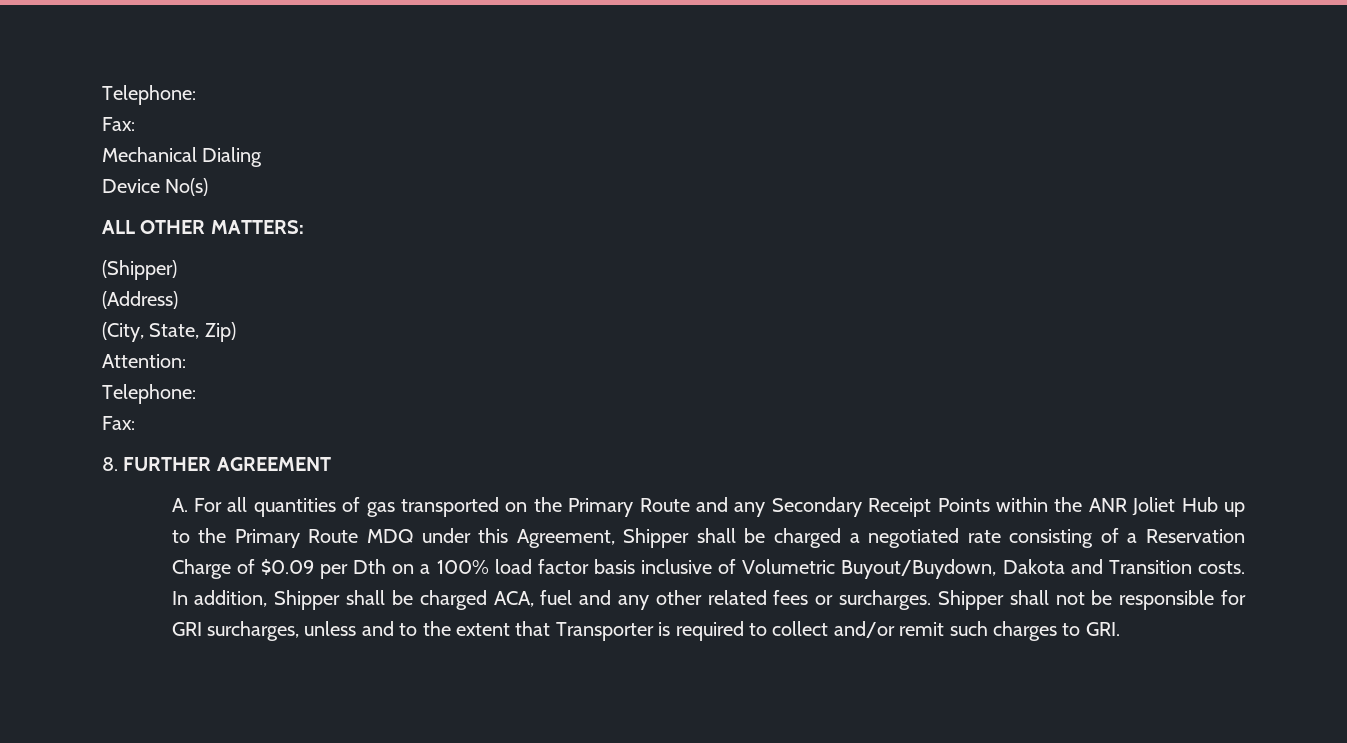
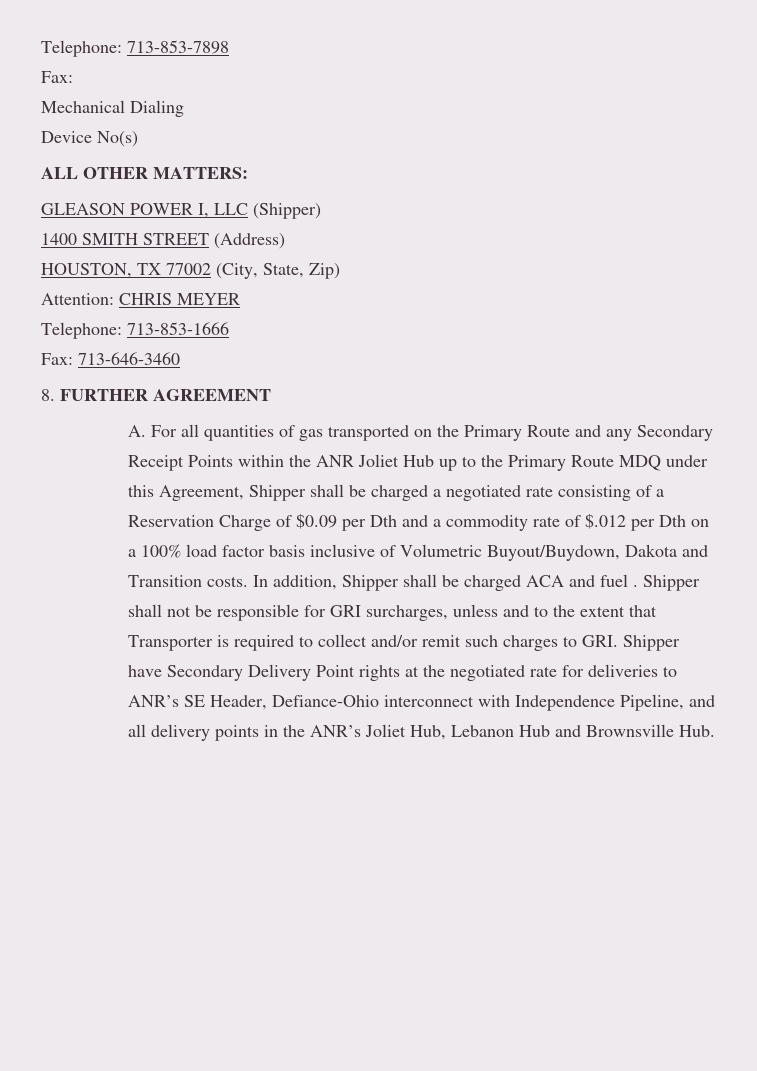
[102,85,196,105] Telephone: -> [41,40,229,57] Telephone: 713-853-7898
[102,260,177,280] [102,291,178,309] (Shipper) // (Address) // -> [41,203,321,219] [41,233,285,249] [41,263,211,278] GLEASON POWER I, LLC (Shipper) // 1400 SMITH STREET (Address) // HOUSTON, TX 77002
[102,384,196,404] [102,416,135,430] // Telephone: // Fax: -> [119,293,240,305] [41,322,229,339] [41,352,180,365] CHRIS MEYER // Telephone: 713-853-1666 // Fax: 713-646-3460
(387, 566) none -> [401,513,686,531] and a commodity rate of $.012 per Dth
[493,590,932,610] ACA, fuel and any other related fees or surcharges. -> [525,574,638,587] ACA and fuel .
(1120, 629) none -> [622,635,680,651] [127,664,677,681] [127,694,715,711] [127,724,715,741] Shipper have Secondary Delivery Point rights at the negotiated rate for deliveries to ANR’s SE Header, Defiance-Ohio interconnect with Independence Pipeline, and all delivery points in the ANR’s Joliet Hub, Lebanon Hub and Brownsville Hub.

